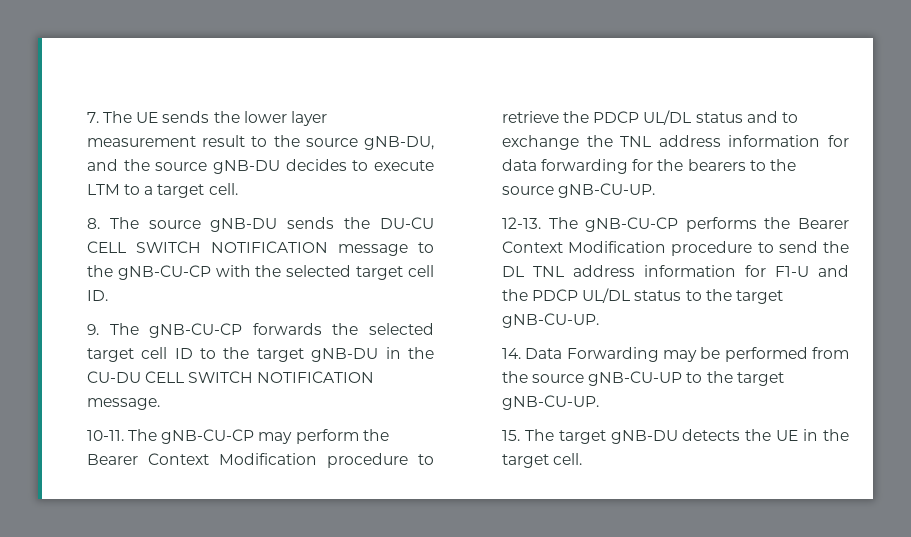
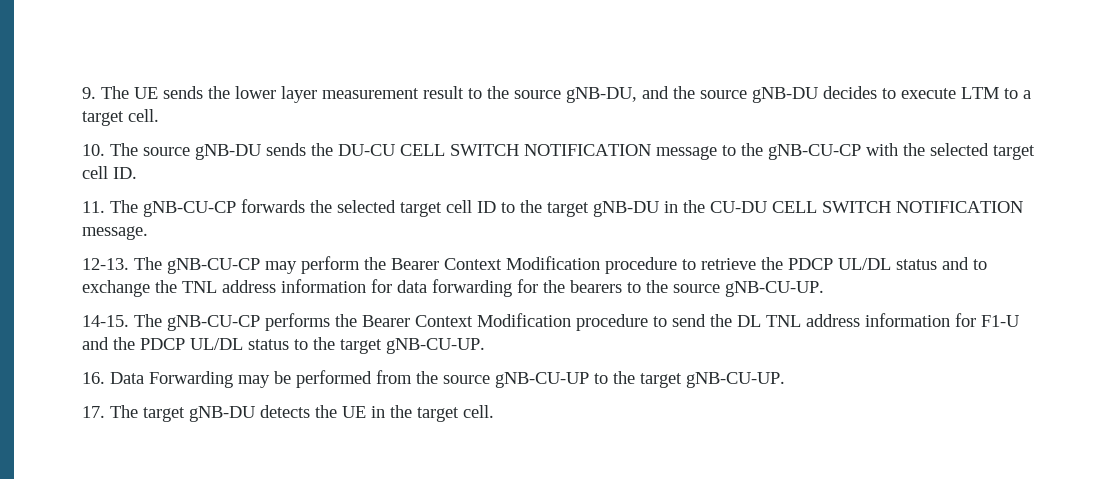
[86,112,99,123] 7. -> [81,87,96,99] 9.
[86,218,100,229] 8. -> [81,144,105,156] 10.
[86,324,99,335] 9. -> [81,201,105,213] 11.
[86,430,124,441] 10-11. -> [81,258,129,270] 12-13.
[501,217,541,229] 12-13. -> [81,315,129,327] 14-15.
[501,348,521,359] 14. -> [81,372,105,384] 16.
[501,430,520,441] 15. -> [81,406,105,418] 17.

